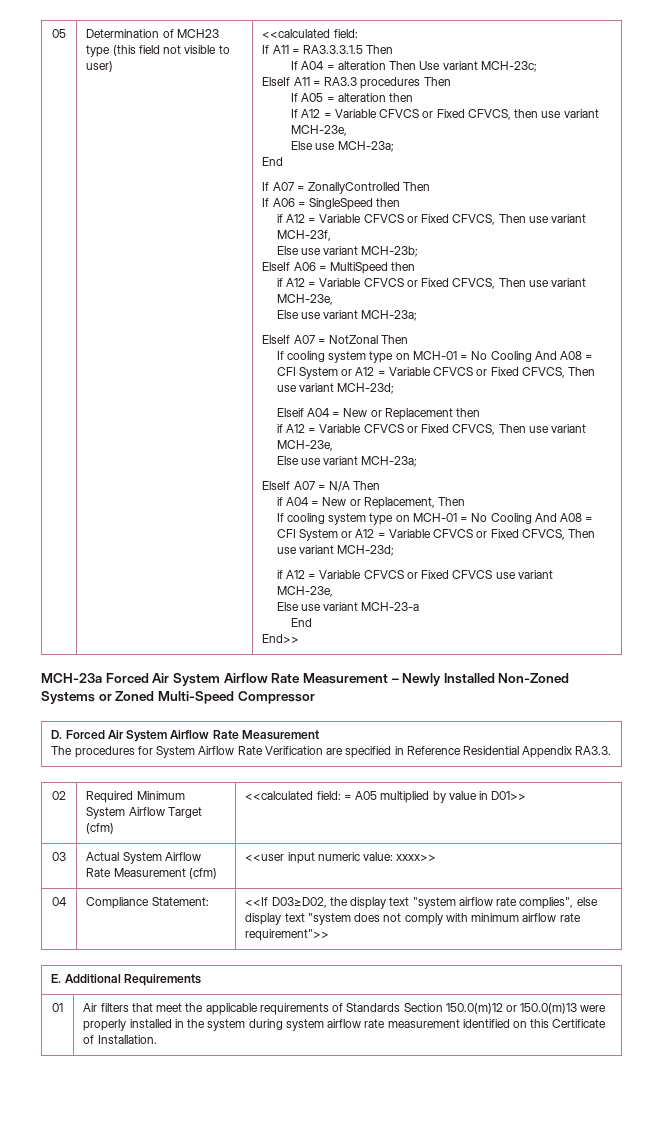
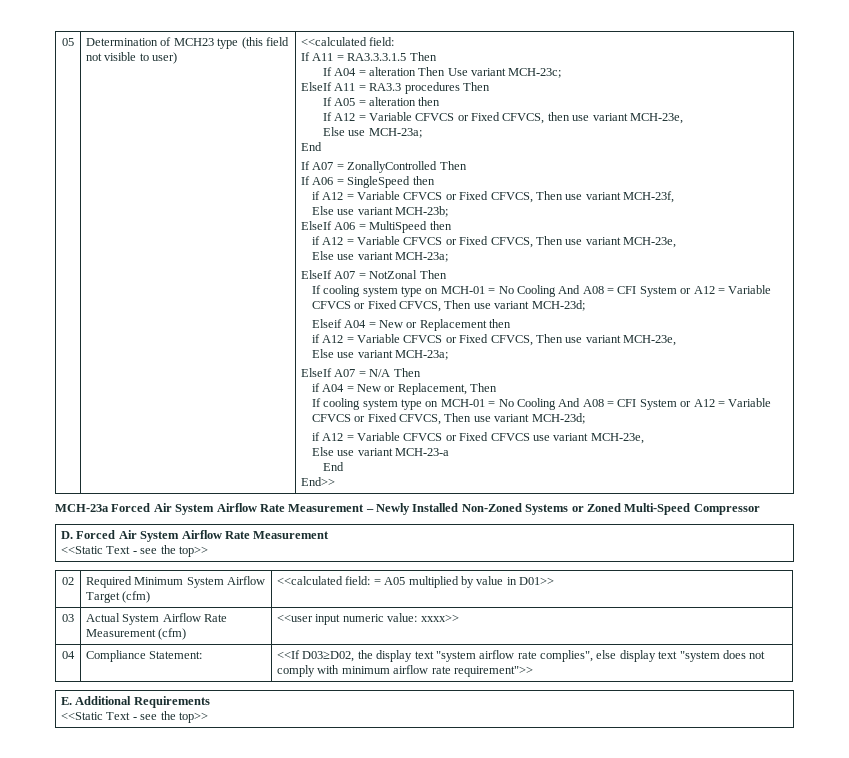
[51,746,612,758] The procedures for System Airflow Rate Verification are specified in Reference Residential Appendix RA3.3. -> [61,545,208,557] <<Static Text - see the top>>
[52,1003,63,1012] [83,1003,607,1015] [83,1019,607,1031] [83,1035,157,1044] // 01 | Air filters that meet the applicable requirements of Standards Section 150.0(m)12 or 150.0(m)13 were properly installed in the system during system airflow rate measurement identified on this Certificate of Installation. -> [61,711,208,723] // <<Static Text - see the top>>

